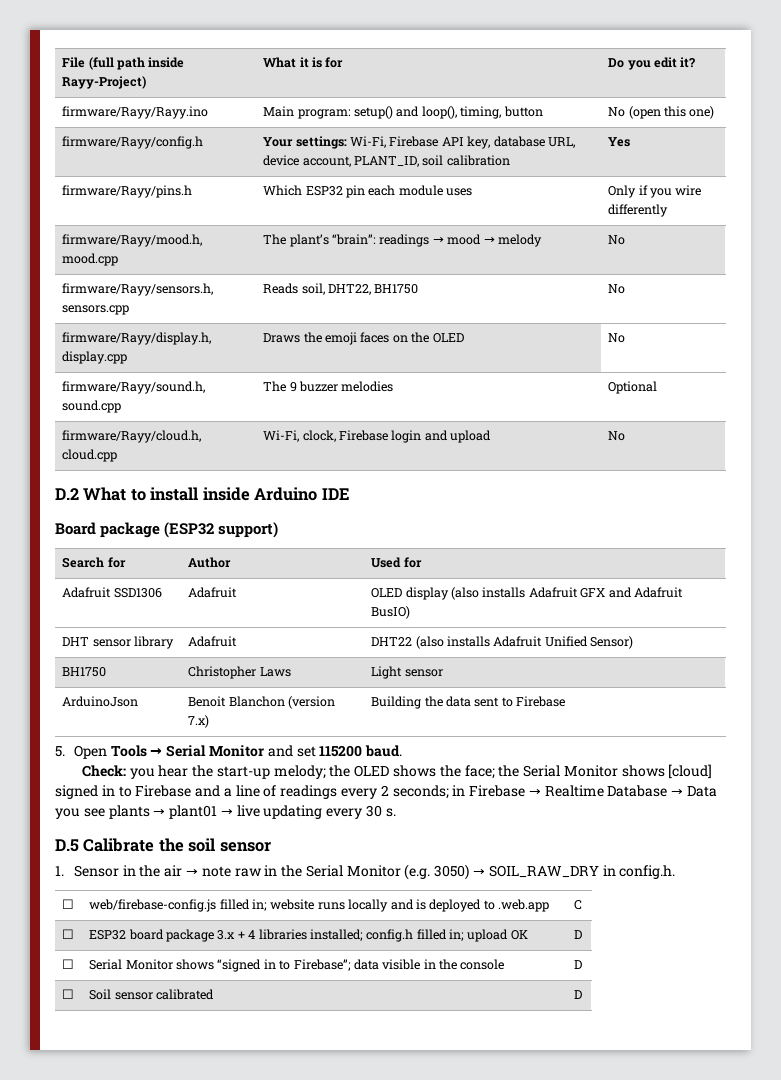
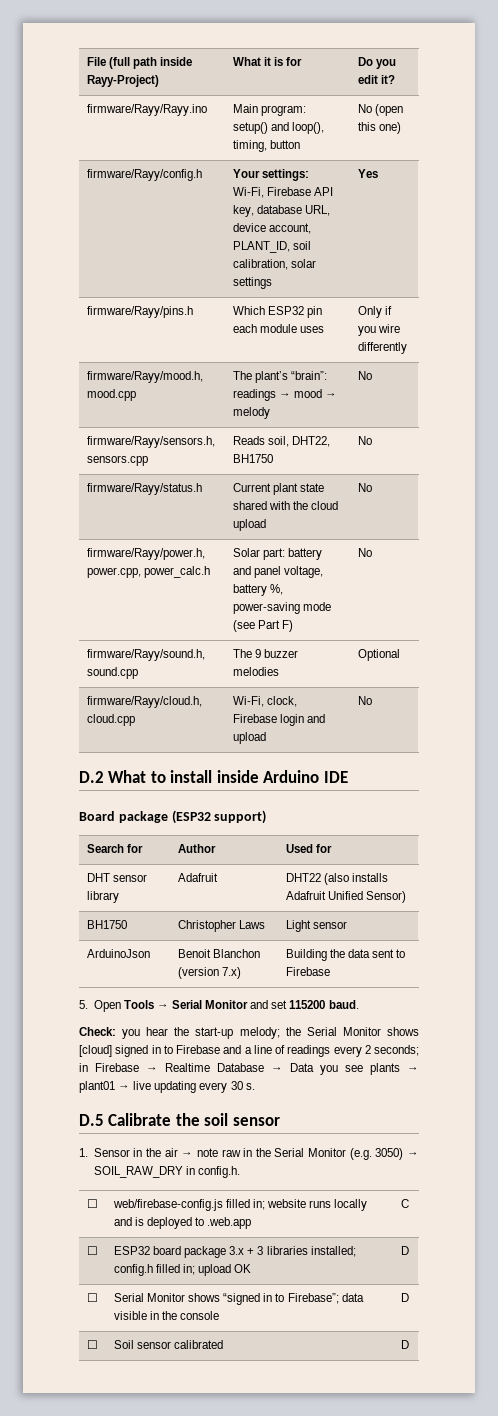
[446,155,510,166] calibration -> [232,259,317,270] [232,277,272,289] calibration, solar settings
[62,332,212,345] [62,351,128,364] [263,332,464,345] firmware/Rayy/display.h, display.cpp | Draws the emoji faces on the OLED -> [86,483,202,495] [232,483,325,495] [232,501,339,510] [232,519,266,531] [357,483,372,492] [86,548,205,560] [86,566,211,578] [232,548,323,560] [232,566,324,578] [232,584,284,596] [232,602,332,614] [232,620,294,632] firmware/Rayy/status.h | Current plant state shared with the cloud upload | No // firmware/Rayy/power.h, power.cpp, power_calc.h | Solar part: battery and panel voltage, battery %, power-saving mode (see Part F)
[62,587,162,598] [188,587,238,598] [371,587,683,600] [371,606,411,619] // Adafruit SSD1306 | Adafruit | OLED display (also installs Adafruit GFX and Adafruit BusIO) -> (333, 848) none
[354,765,520,779] OLED shows the face; the -> (301, 1031) none
[248,930,256,939] 4 -> [257,1246,264,1255] 3

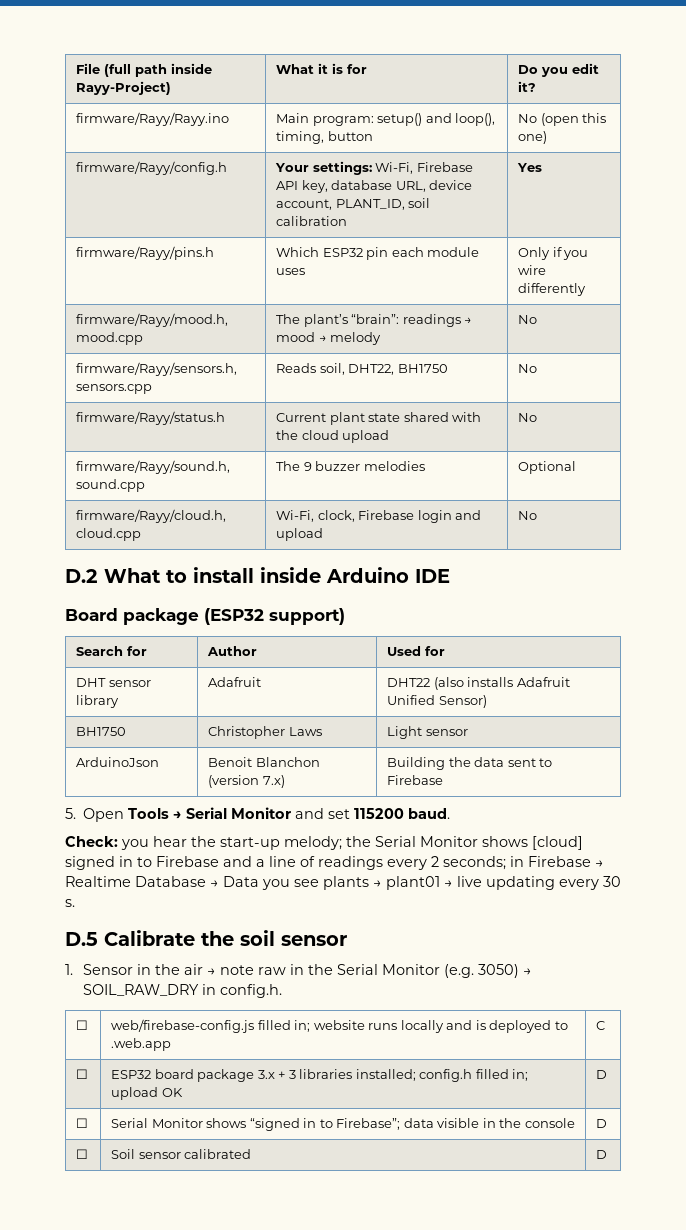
[232,259,317,270] [232,277,272,289] calibration, solar settings -> [276,216,348,226] calibration
[86,548,205,560] [86,566,211,578] [232,548,323,560] [232,566,324,578] [232,584,284,596] [232,602,332,614] [232,620,294,632] [357,548,372,557] // firmware/Rayy/power.h, power.cpp, power_calc.h | Solar part: battery and panel voltage, battery %, power-saving mode (see Part F) | No -> (538, 417) none

